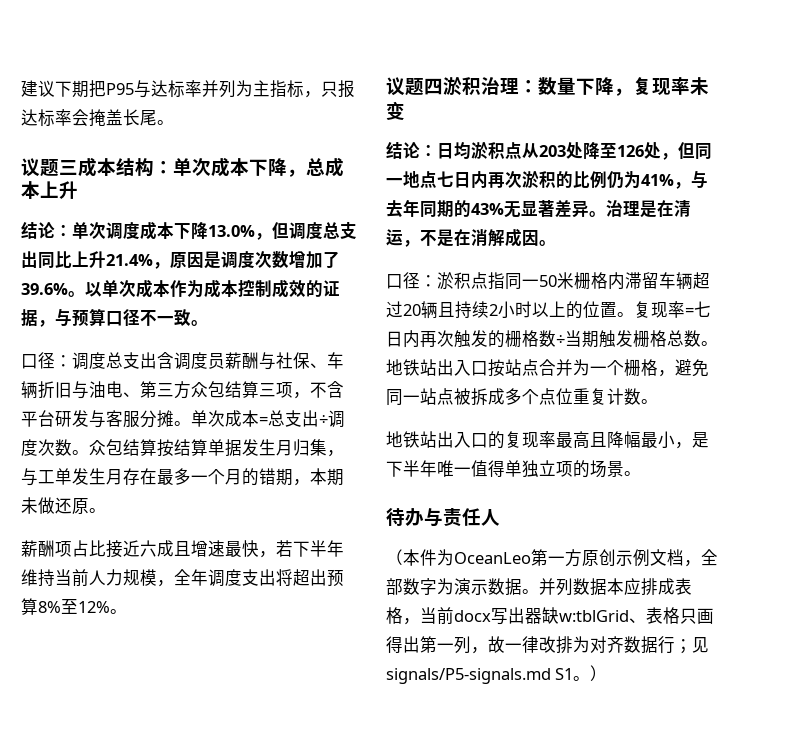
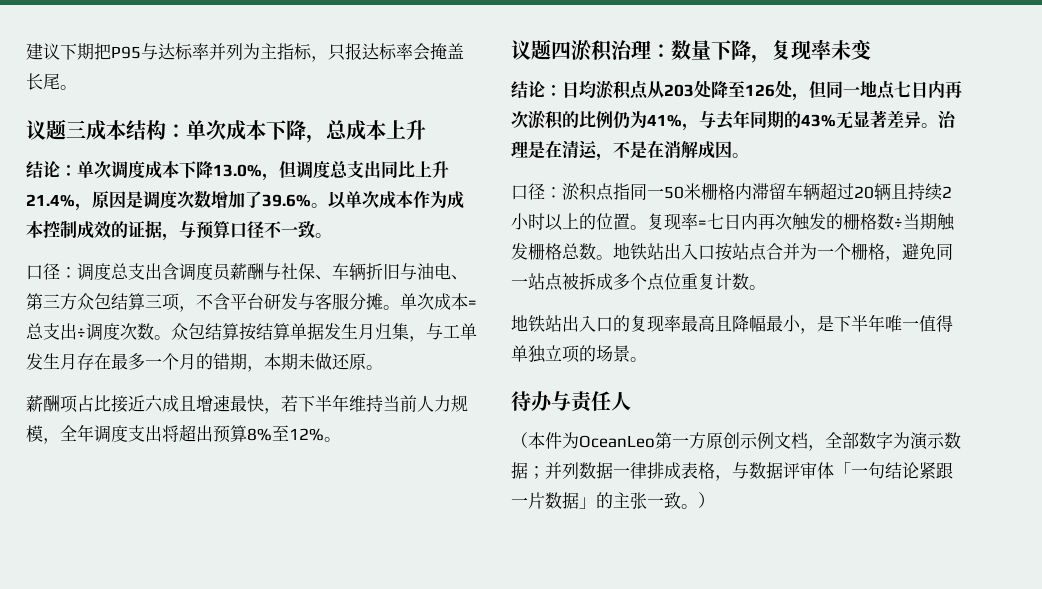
[522,589,539,594] 。 -> [528,466,545,479] ；
[607,578,641,595] 本应 -> [613,462,647,479] 一律
[420,607,714,625] [386,636,709,654] [386,668,574,684] 当前docx写出器缺w:tblGrid、表格只画得出第一列，故一律改排为对齐数据行；见signals/P5-signals.md S1 -> [732,462,953,479] [511,492,681,509] 与数据评审体「一句结论紧跟一片数据」的主张一致

